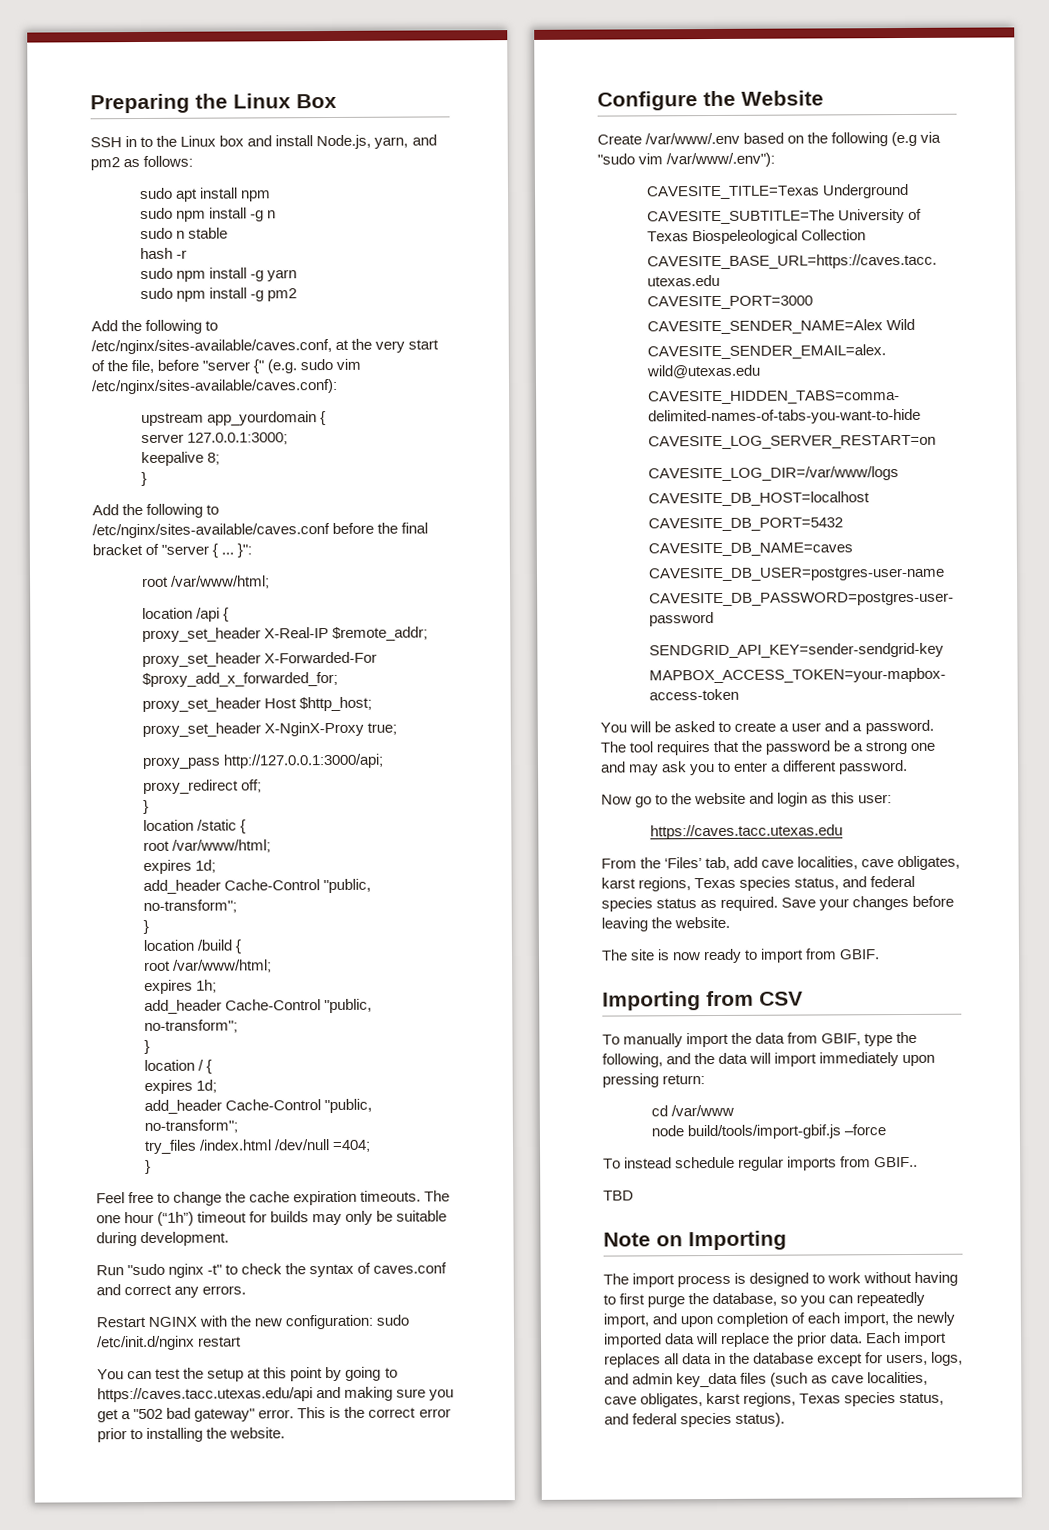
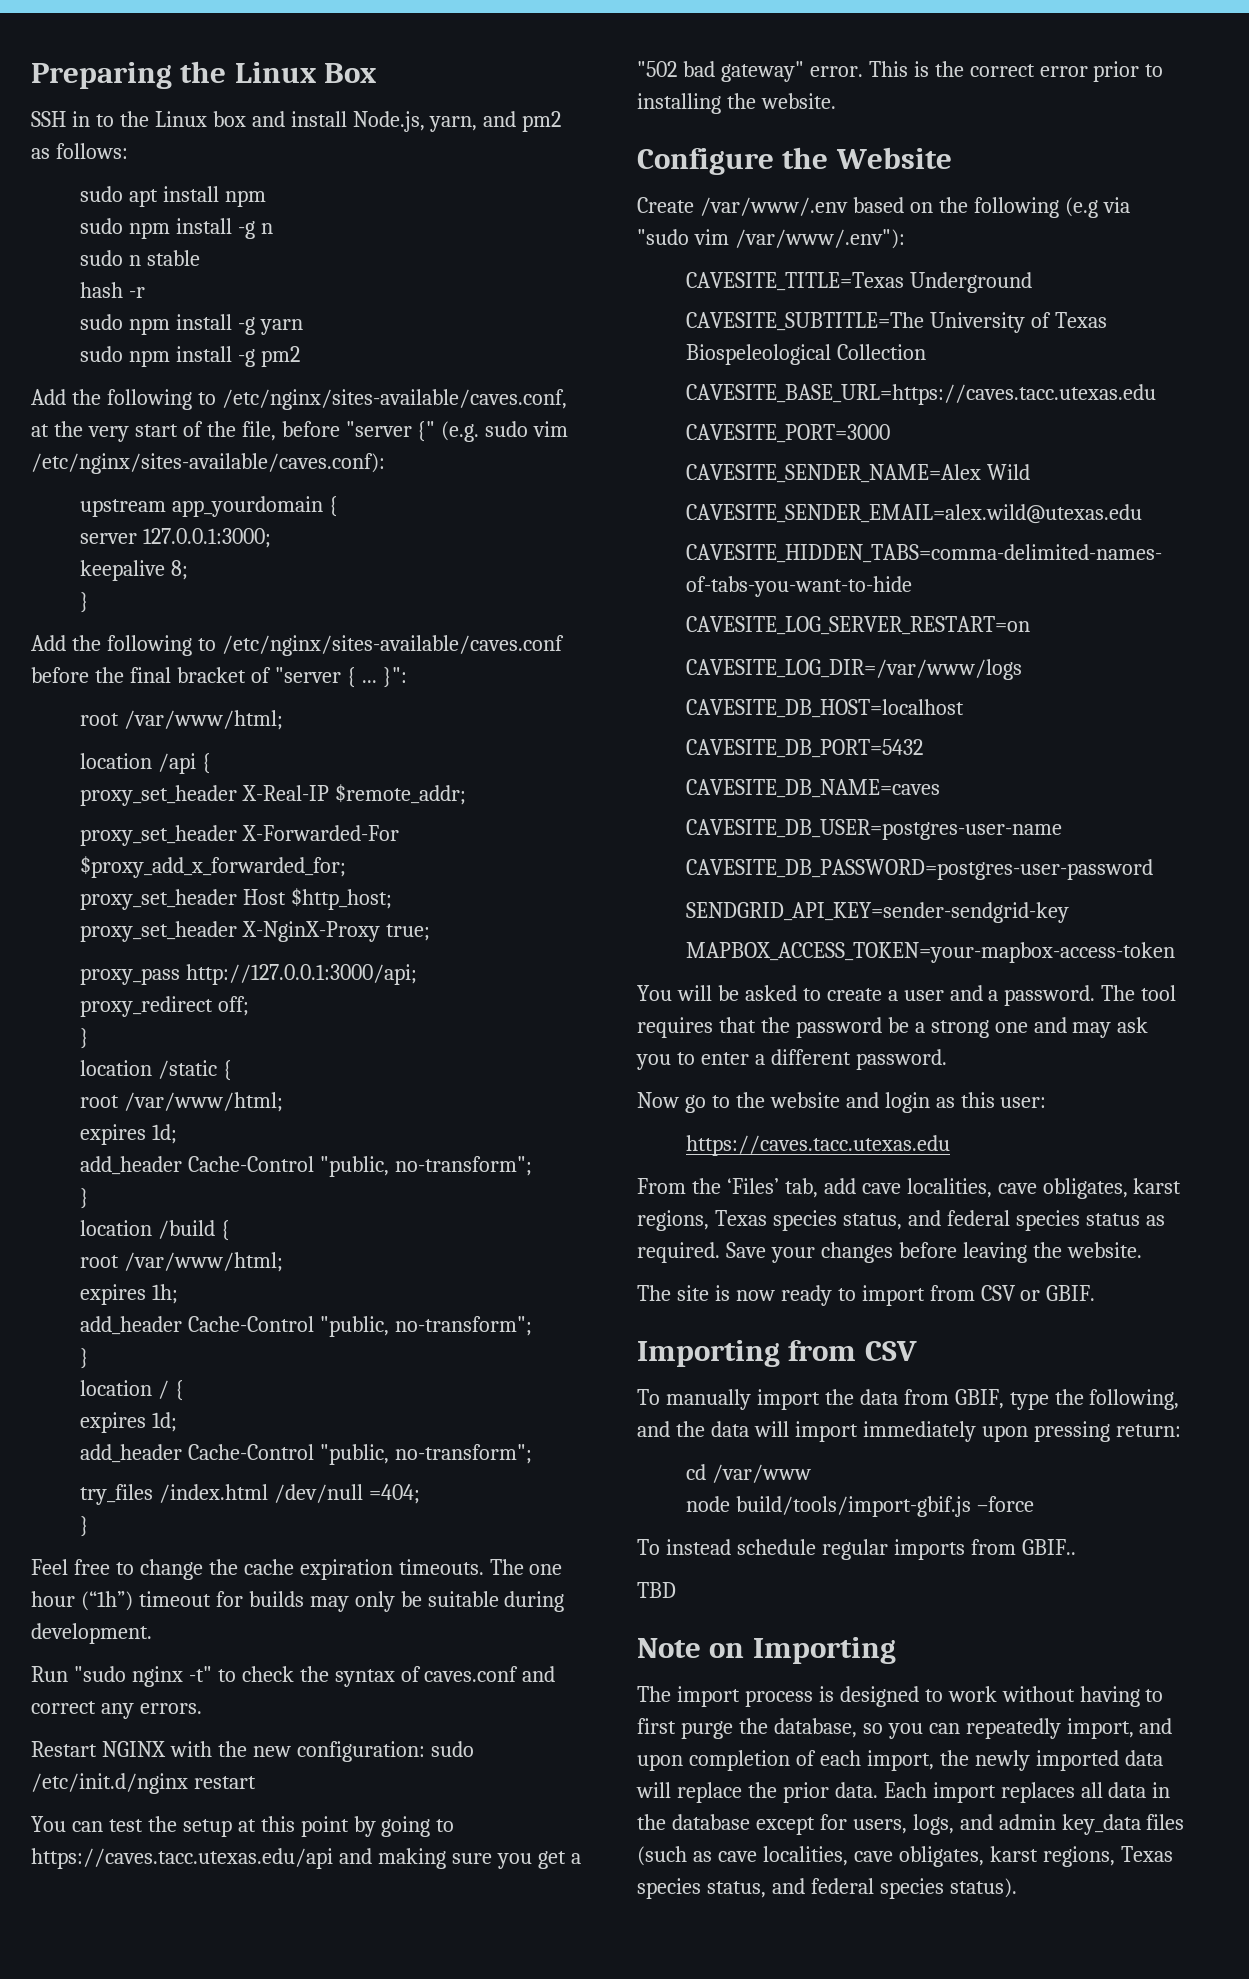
(838, 954) none -> [980,1285,1041,1301] CSV or

